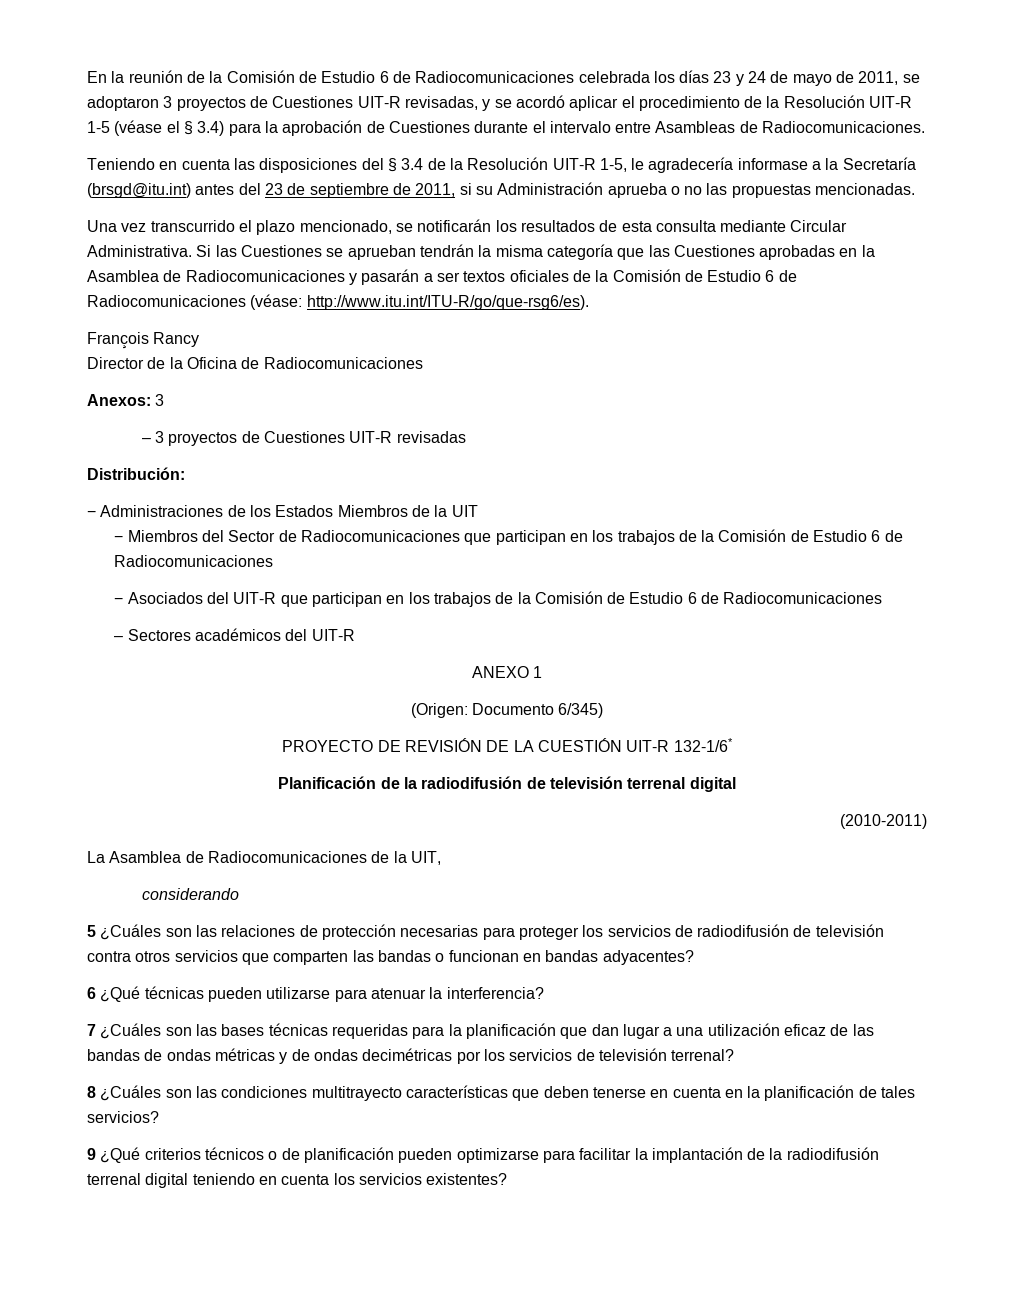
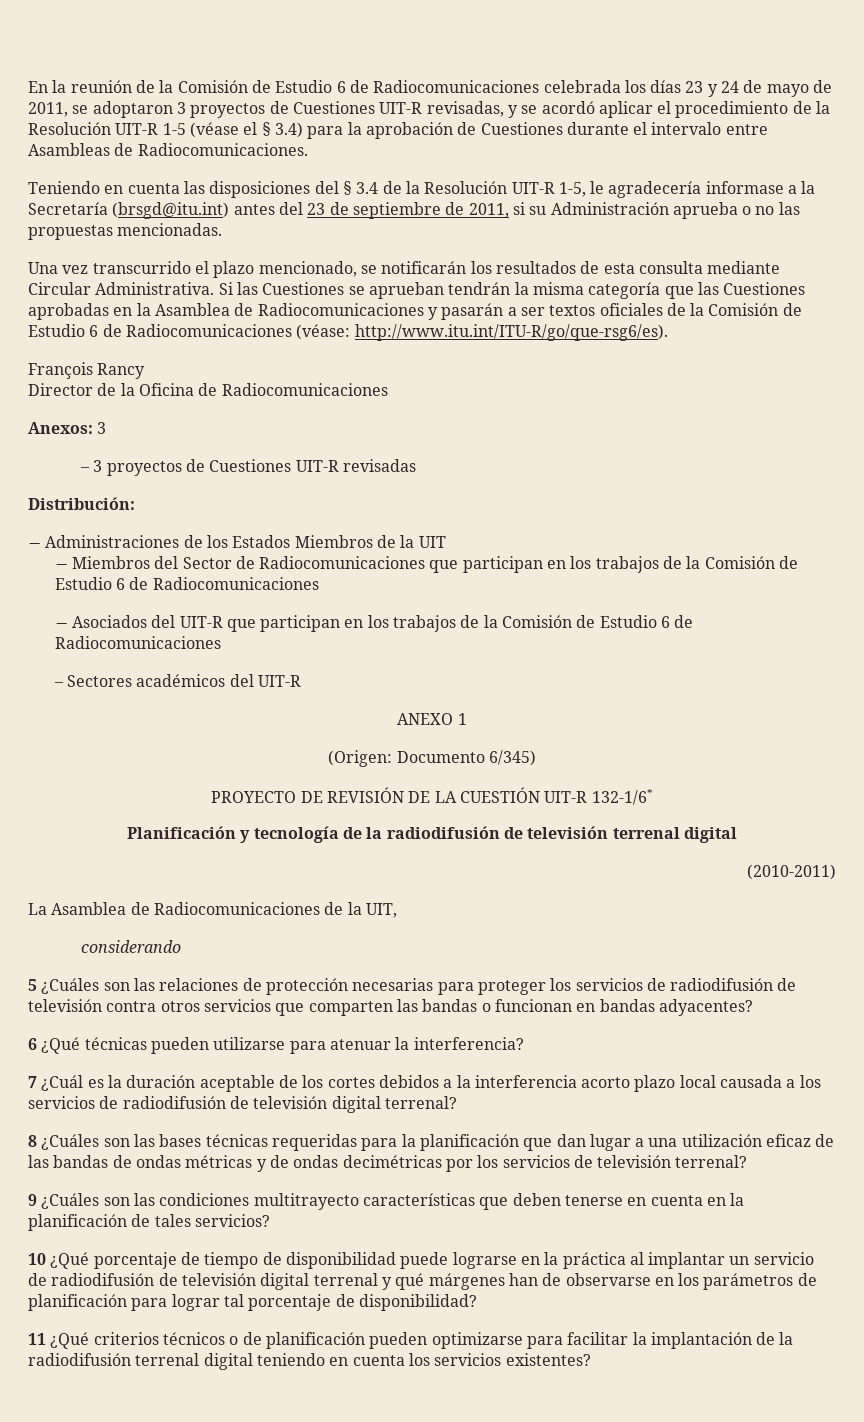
(377, 782) none -> [240,826,339,843] y tecnología
(96, 1030) none -> [41,1075,821,1092] [28,1096,457,1113] [28,1135,37,1147] ¿Cuál es la duración aceptable de los cortes debidos a la interferencia acorto plazo local causada a los servicios de radiodifusión de televisión digital terrenal? // 8
[87,1086,96,1098] 8 -> [28,1194,37,1206] 9
[87,1148,96,1160] 9 -> [28,1252,814,1269] [28,1273,817,1290] [28,1294,477,1311] [28,1333,46,1345] 10 ¿Qué porcentaje de tiempo de disponibilidad puede lograrse en la práctica al implantar un servicio de radiodifusión de televisión digital terrenal y qué márgenes han de observarse en los parámetros de planificación para lograr tal porcentaje de disponibilidad? // 11

